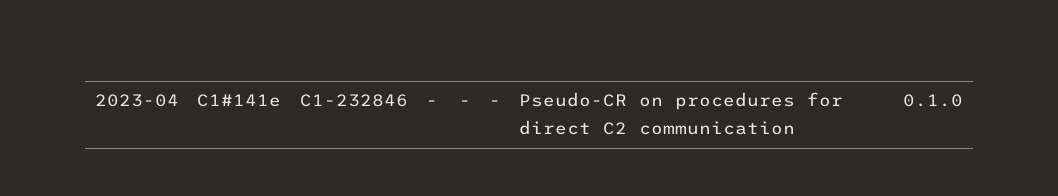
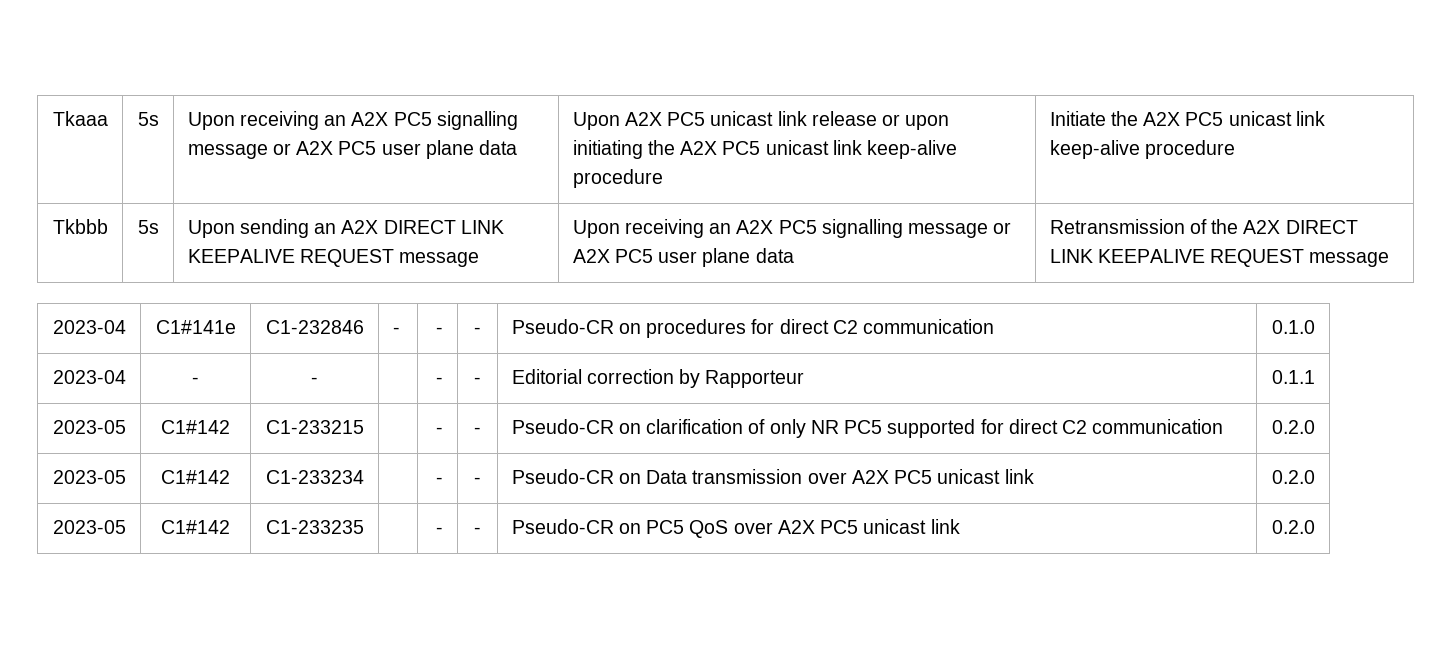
(94, 100) none -> [52,111,108,126] [137,112,159,126] [187,111,518,130] [187,140,518,159] [572,111,950,130] [572,140,958,159] [572,169,663,188] [1049,111,1325,126] [1049,140,1235,159] [52,219,108,234] [137,220,159,234] [187,219,504,238] [187,249,480,267] [572,219,1012,238] [572,248,794,267] [1049,219,1358,234] [1049,249,1390,267] Tkaaa | 5s | Upon receiving an A2X PC5 signalling message or A2X PC5 user plane data | Upon A2X PC5 unicast link release or upon initiating the A2X PC5 unicast link keep-alive procedure | Initiate the A2X PC5 unicast link keep-alive procedure // Tkbbb | 5s | Upon sending an A2X DIRECT LINK KEEPALIVE REQUEST message | Upon receiving an A2X PC5 signalling message or A2X PC5 user plane data | Retransmission of the A2X DIRECT LINK KEEPALIVE REQUEST message //
(963, 100) none -> [52,370,126,384] [192,377,199,384] [311,377,318,384] [436,377,444,384] [474,377,481,384] [511,369,805,388] [1271,370,1315,384] [52,420,126,434] [161,420,230,434] [265,420,364,434] [436,427,444,434] [474,427,481,434] [511,419,1224,438] [1271,420,1315,434] [52,470,126,484] [161,470,230,484] [265,470,364,484] [436,477,444,484] [474,477,481,484] [511,469,1034,484] [1271,470,1315,484] [52,520,126,534] [161,520,230,534] [265,520,364,534] [436,527,444,534] [474,527,481,534] [511,519,960,538] [1271,520,1315,534] // 2023-04 | - | - | | - | - | Editorial correction by Rapporteur | 0.1.1 // 2023-05 | C1#142 | C1-233215 | | - | - | Pseudo-CR on clarification of only NR PC5 supported for direct C2 communication | 0.2.0 // 2023-05 | C1#142 | C1-233234 | | - | - | Pseudo-CR on Data transmission over A2X PC5 unicast link | 0.2.0 // 2023-05 | C1#142 | C1-233235 | | - | - | Pseudo-CR on PC5 QoS over A2X PC5 unicast link | 0.2.0

